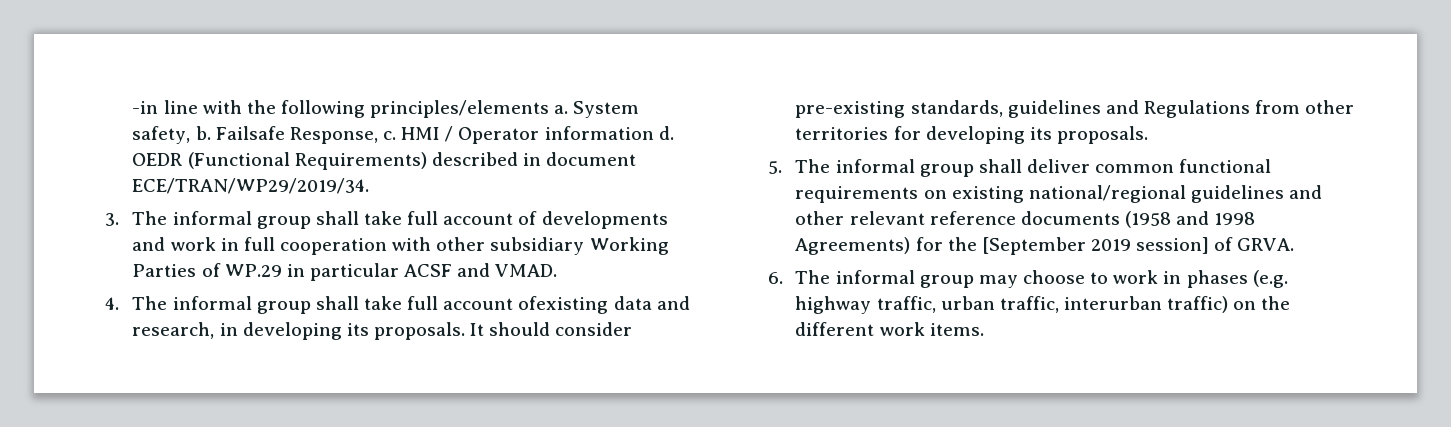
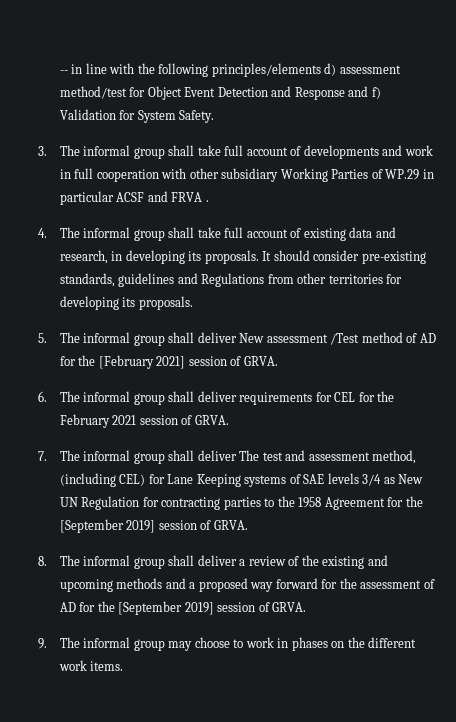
[132,101,159,114] -in -> [59,64,83,74] -- in
[554,101,640,118] [132,126,674,144] [132,152,637,170] [132,178,370,194] a. System safety, b. Failsafe Response, c. HMI / Operator information d. OEDR (Functional Requirements) described in document ECE/TRAN/WP29/2019/34. -> [324,63,401,76] [59,86,381,100] [59,109,215,123] d) assessment method/test for Object Event Detection and Response and f) Validation for System Safety.
[495,264,558,277] VMAD. -> [171,192,209,202] FRVA .
[518,296,609,314] ofexisting -> [290,228,346,241] of existing
[1095,159,1272,173] [795,185,1323,203] [795,211,1256,228] [795,237,1295,255] [767,272,783,284] common functional requirements on existing national/regional guidelines and other relevant reference documents (1958 and 1998 Agreements) for the [September 2019 session] of GRVA. // 6. -> [239,332,436,345] [59,355,278,369] [38,391,395,405] [59,414,229,428] [38,450,417,464] [59,473,424,487] [59,496,423,510] [59,519,248,533] [38,555,388,569] [59,578,435,592] [59,601,307,615] [38,638,48,649] New assessment /Test method of AD for the [February 2021] session of GRVA. // 6. The informal group shall deliver requirements for CEL for the February 2021 session of GRVA. // 7. The informal group shall deliver The test and assessment method, (including CEL) for Lane Keeping systems of SAE levels 3/4 as New UN Regulation for contracting parties to the 1958 Agreement for the [September 2019] session of GRVA. // 8. The informal group shall deliver a review of the existing and upcoming methods and a proposed way forward for the assessment of AD for the [September 2019] session of GRVA. // 9.
[1252,270,1288,288] [795,296,1229,314] (e.g. highway traffic, urban traffic, interurban traffic) -> (328, 644) none

